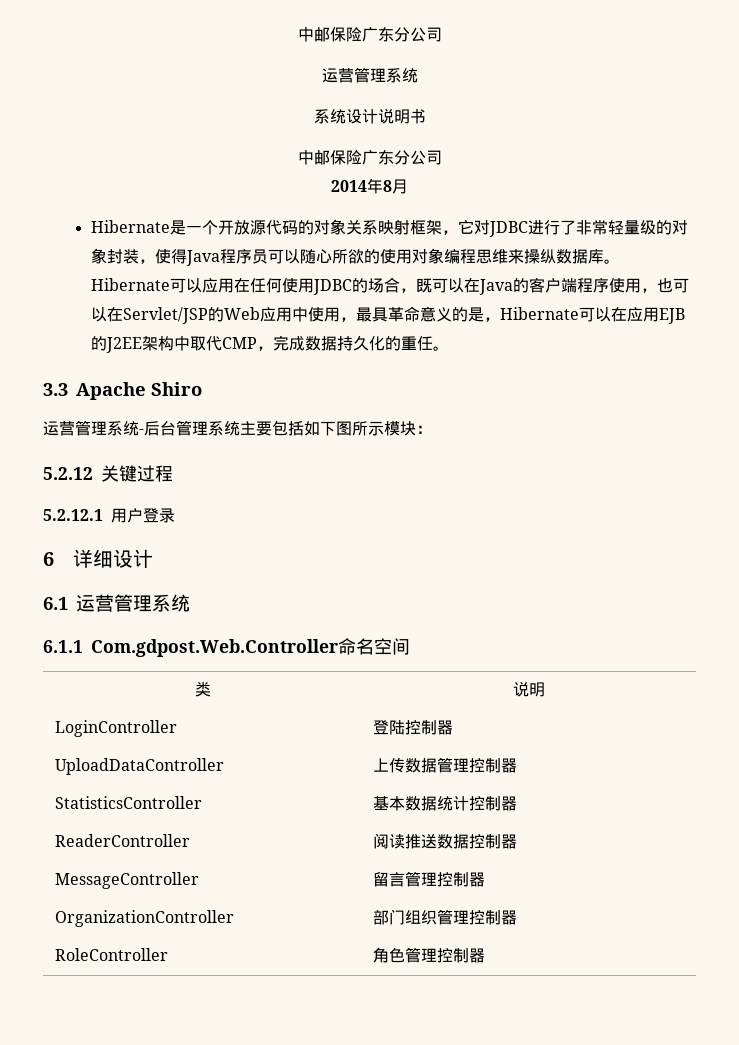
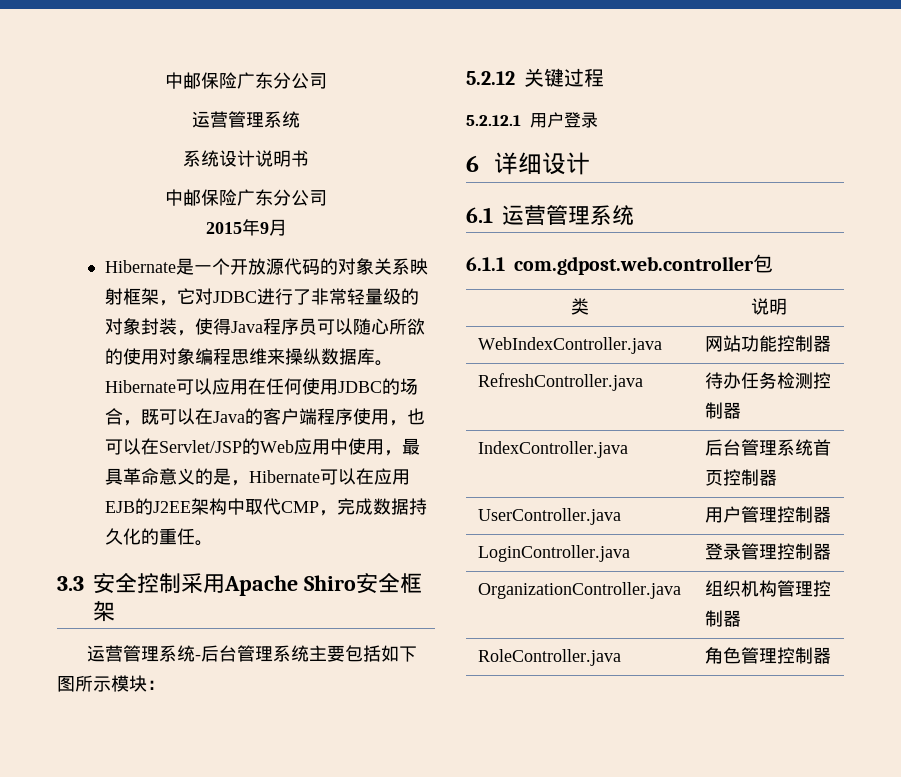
[331,178,392,194] 2014年8 -> [205,219,269,236] 2015年9
(68, 389) none -> [93,573,225,594] 安全控制采用
(202, 389) none -> [355,573,422,594] [93,601,115,622] 安全框架
[91,638,410,657] Com.gdpost.Web.Controller命名空间 -> [514,254,773,275] com.gdpost.web.controller包
[54,720,177,737] [372,720,453,735] [54,758,224,775] [372,757,517,773] [54,796,202,809] [372,796,517,811] [54,834,190,847] [372,833,517,849] [54,872,199,889] [372,871,485,887] [54,910,234,927] [372,909,517,925] [54,948,168,961] LoginController | 登陆控制器 // UploadDataController | 上传数据管理控制器 // StatisticsController | 基本数据统计控制器 // ReaderController | 阅读推送数据控制器 // MessageController | 留言管理控制器 // OrganizationController | 部门组织管理控制器 // RoleController -> [477,337,662,354] [704,335,831,352] [477,373,643,391] [704,372,831,389] [704,402,741,419] [477,441,628,458] [704,439,831,456] [704,469,777,486] [477,508,621,525] [704,506,831,523] [477,545,630,562] [704,543,831,560] [477,582,681,599] [704,580,831,597] [704,610,741,627] [477,649,621,666] WebIndexController.java | 网站功能控制器 // RefreshController.java | 待办任务检测控制器 // IndexController.java | 后台管理系统首页控制器 // UserController.java | 用户管理控制器 // LoginController.java | 登录管理控制器 // OrganizationController.java | 组织机构管理控制器 // RoleController.java

